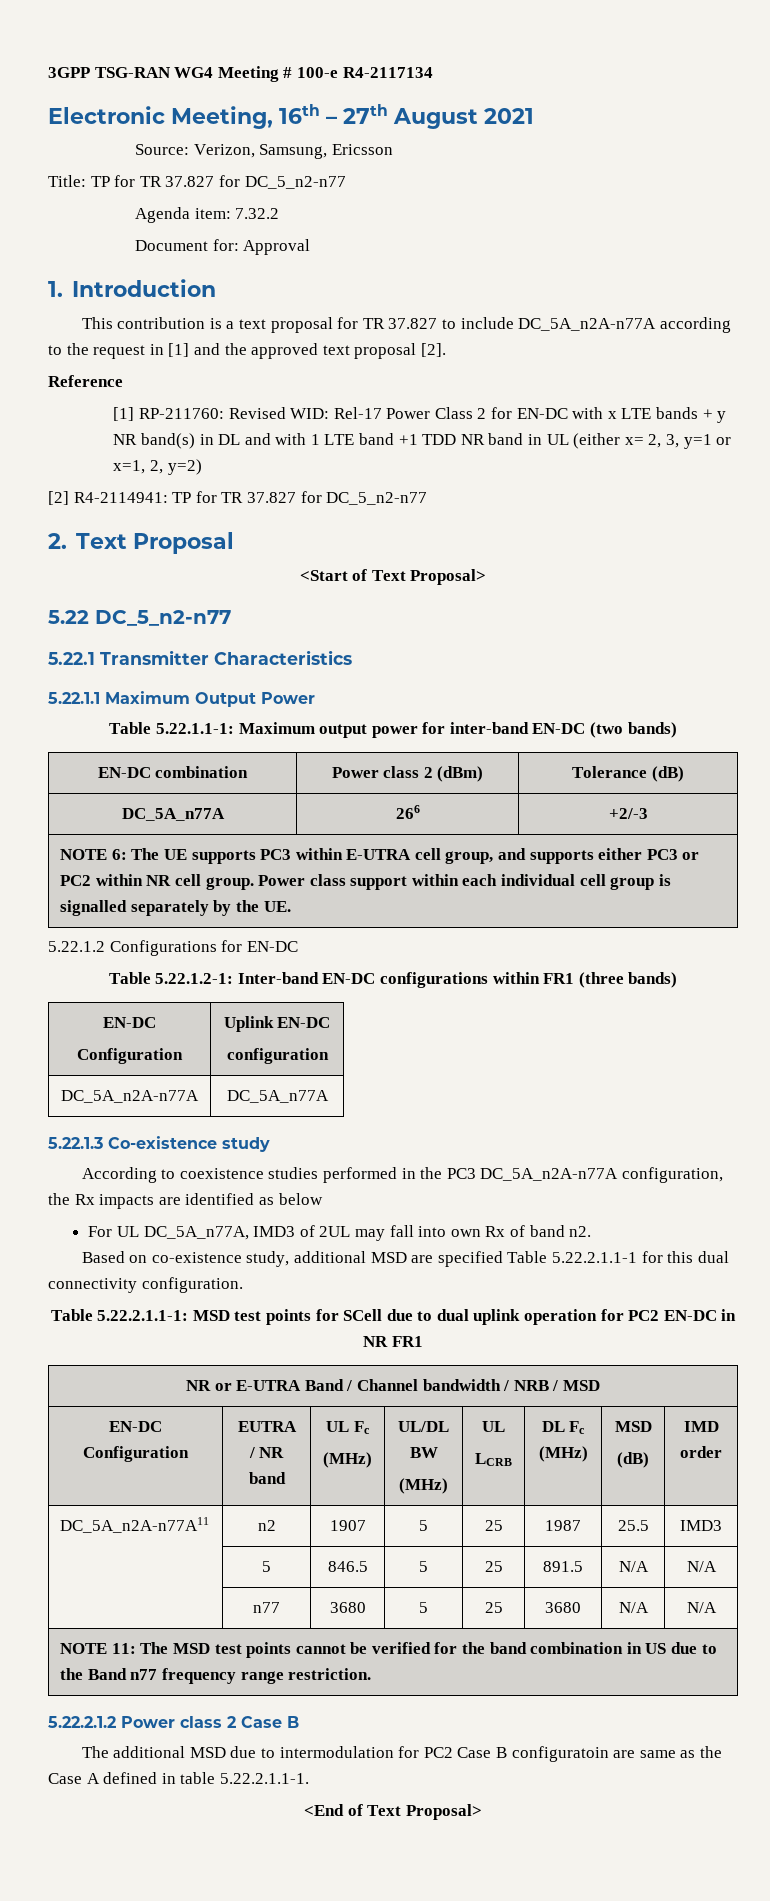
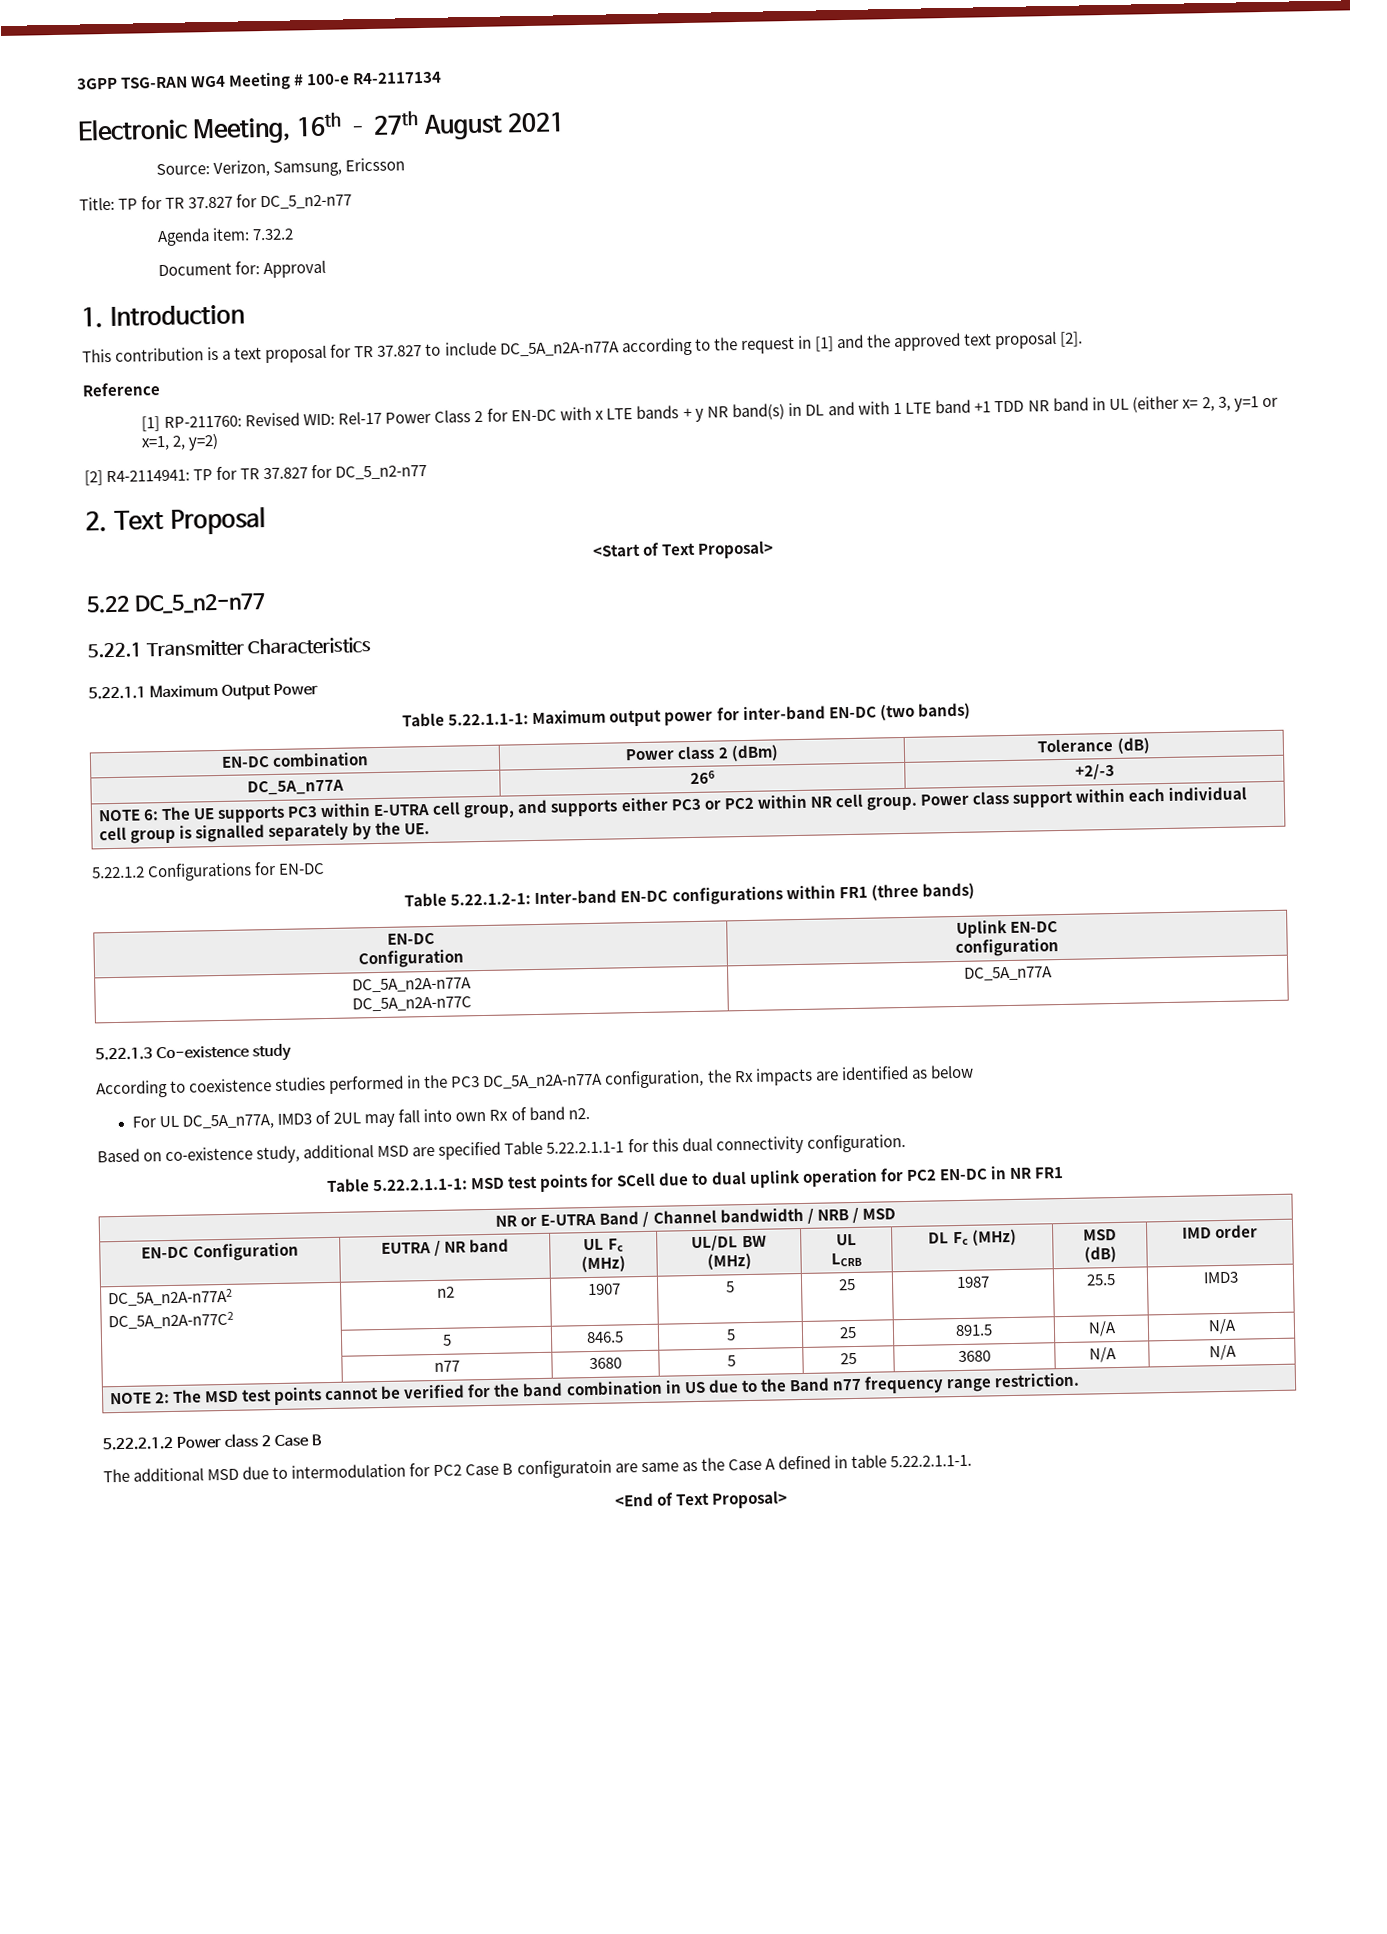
(199, 1096) none -> [351,996,472,1012] // DC_5A_n2A-n77C
[60,1517,210,1533] DC_5A_n2A-n77A11 -> [107,1288,233,1307] [107,1311,234,1330] DC_5A_n2A-n77A2 // DC_5A_n2A-n77C2
[111,1643,136,1654] 11: -> [153,1392,170,1404] 2:

